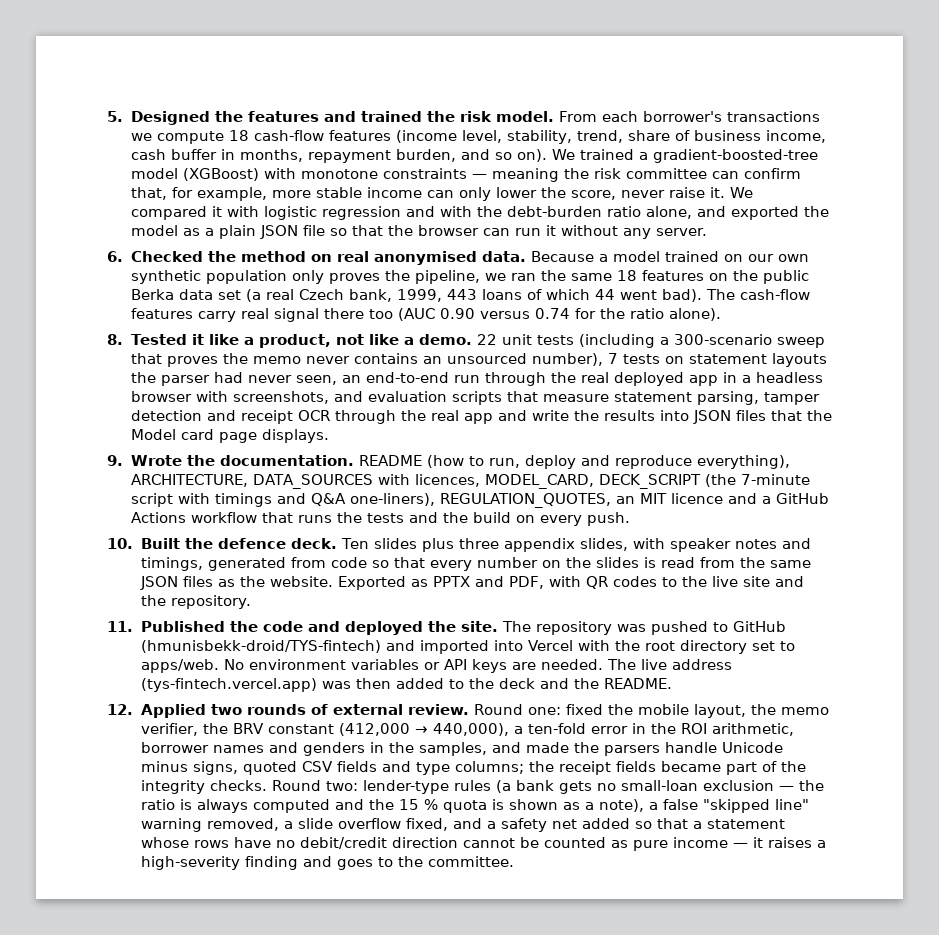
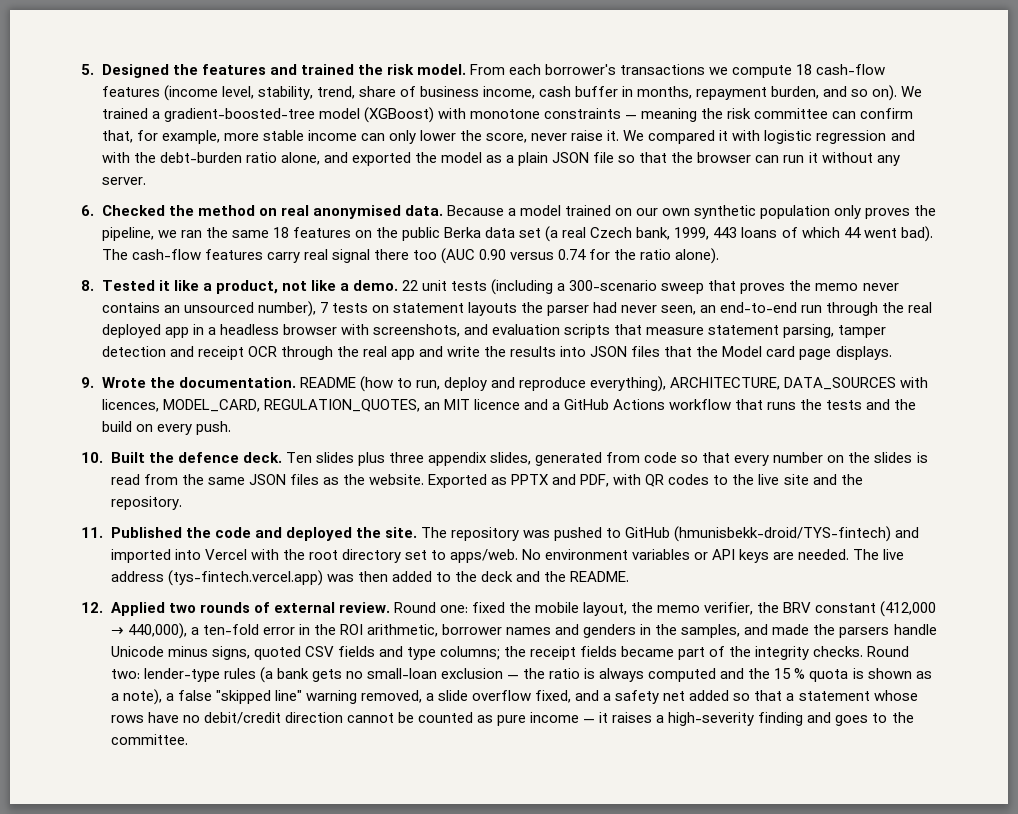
[599,474,811,489] [130,493,435,507] DECK_SCRIPT (the 7-minute script with timings and Q&A one-liners), -> (260, 405) none
[633,538,812,552] [140,557,203,571] with speaker notes and timings, -> (531, 458) none

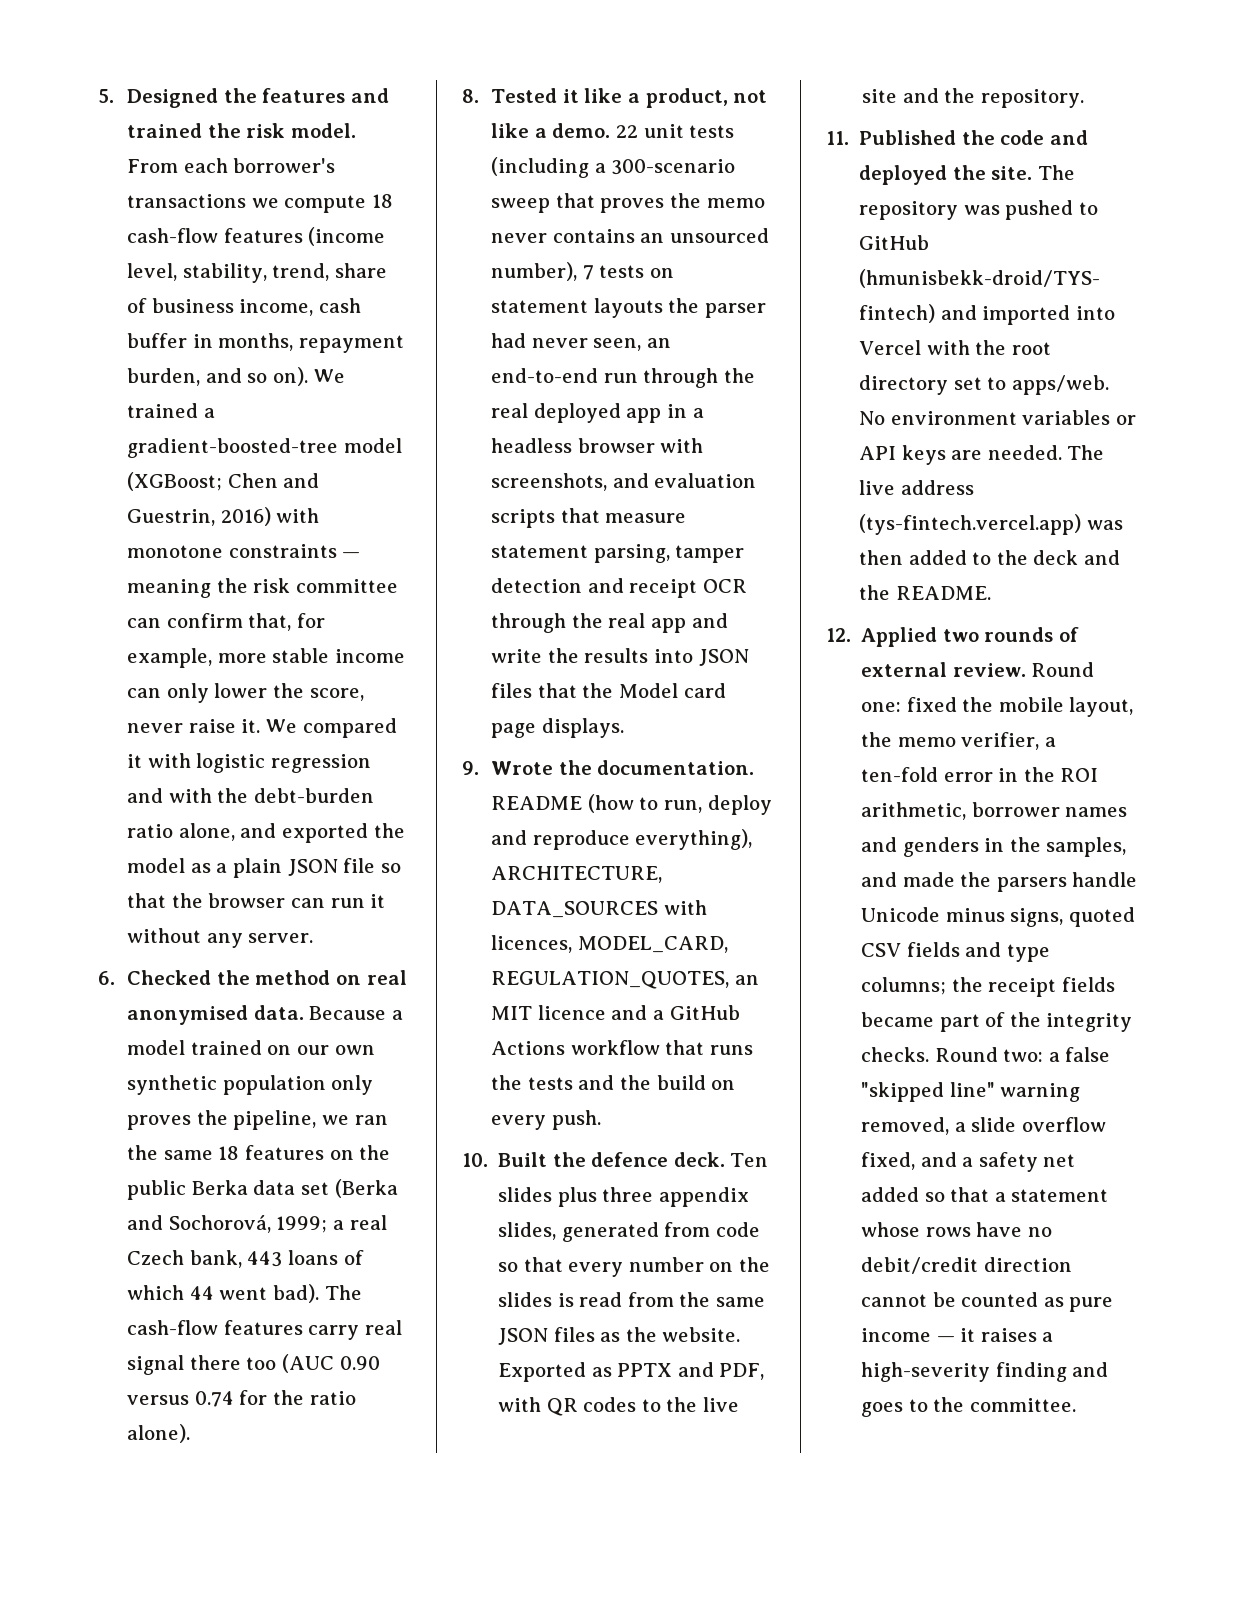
[363,107,434,123] (XGBoost) -> [127,472,320,491] [127,507,271,526] (XGBoost; Chen and Guestrin, 2016)
[545,226,559,242] (a -> [334,1179,398,1198] [127,1215,345,1233] (Berka and Sochorová, 1999; a
[674,227,710,240] 1999, -> (242, 1259) none
[757,601,937,617] [110,623,187,639] the BRV constant (412,000 → 440,000), -> (1040, 741) none
[143,667,932,683] [110,689,162,705] lender-type rules (a bank gets no small-loan exclusion — the ratio is always computed and the 15 % quota is shown as a note), -> (1044, 1055) none

